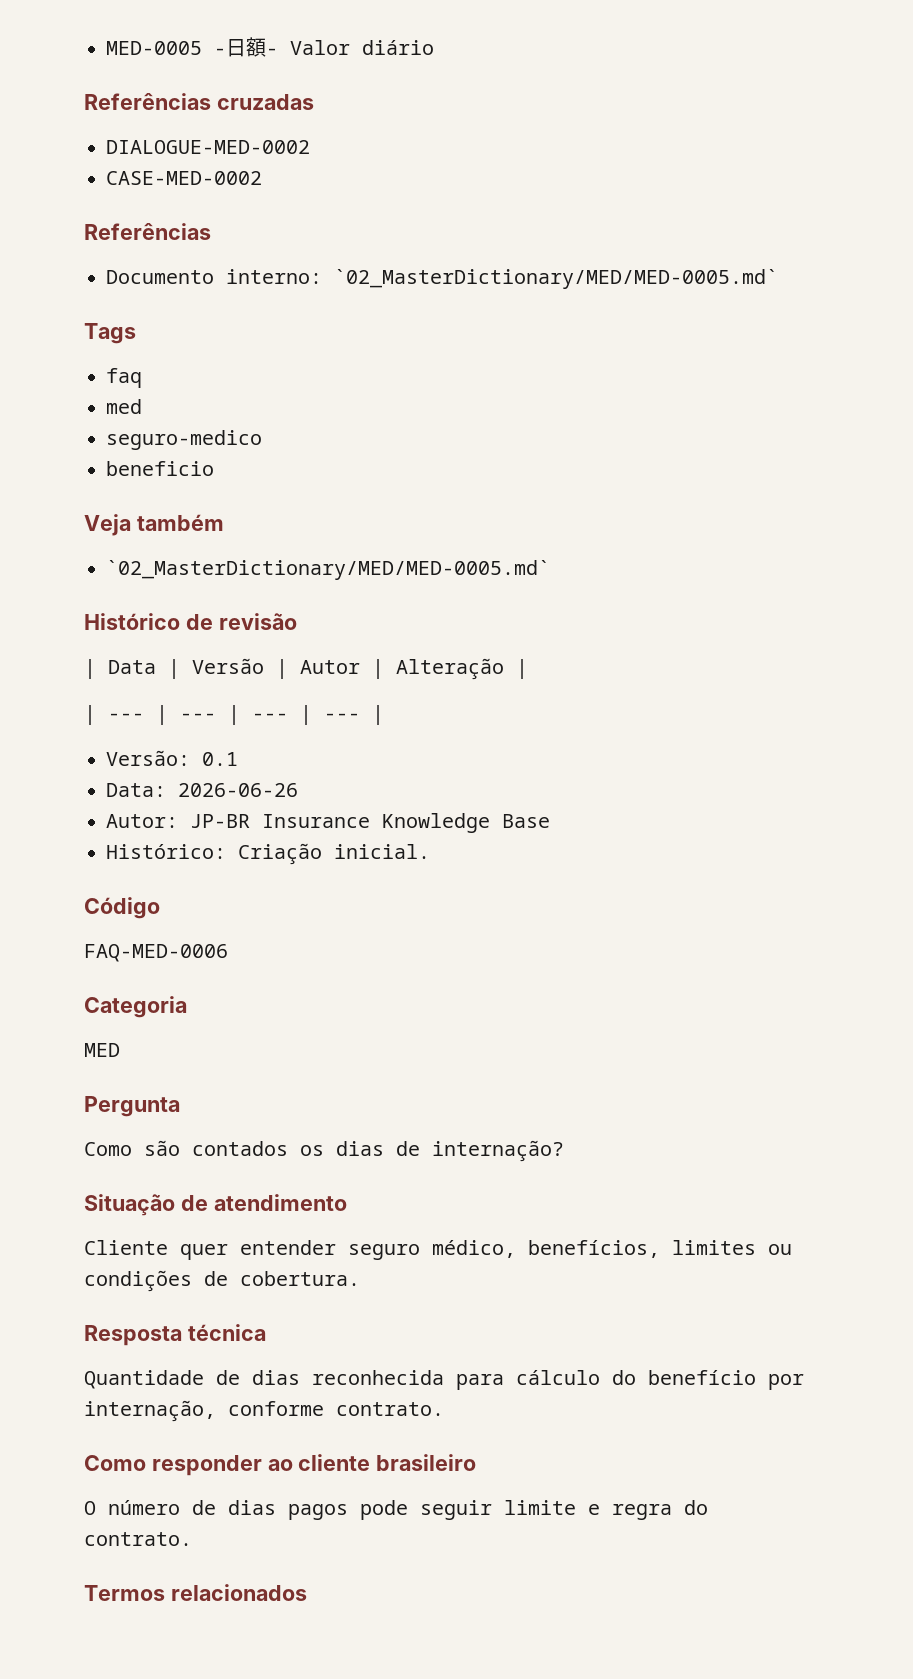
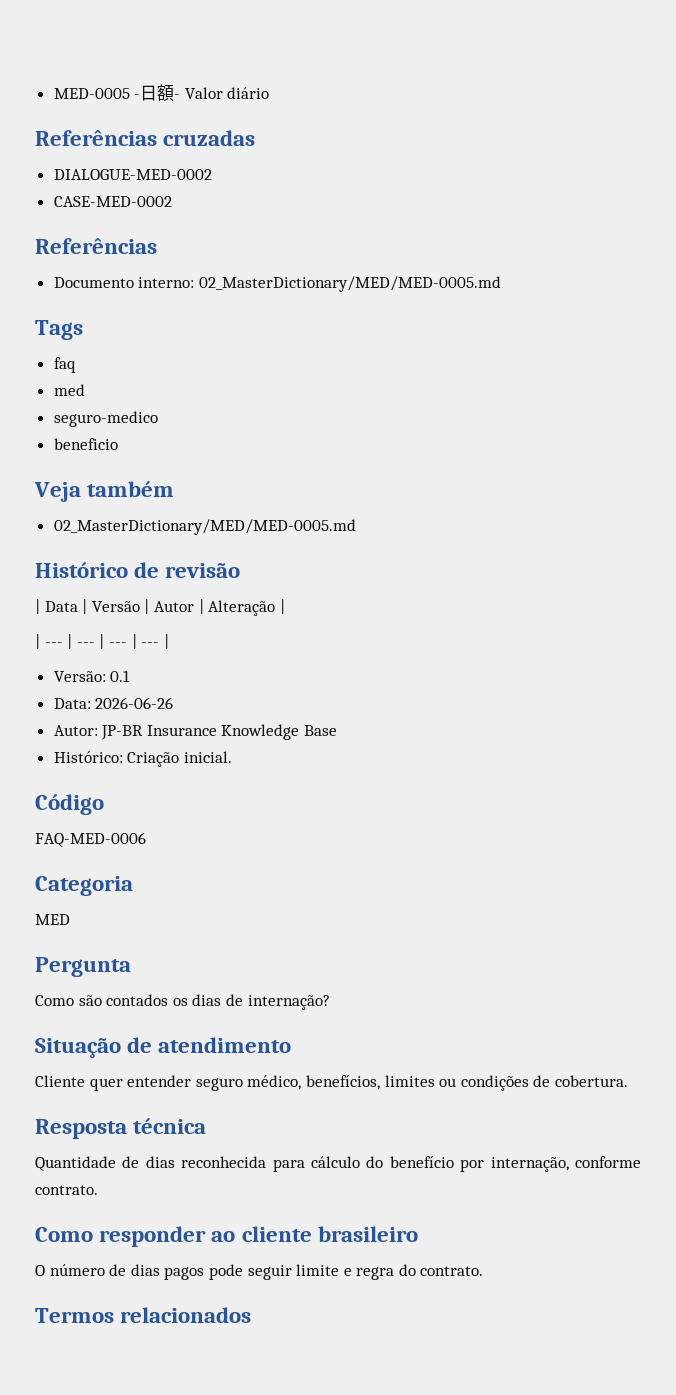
[334,269,778,289] `02_MasterDictionary/MED/MED-0005.md` -> [198,276,501,292] 02_MasterDictionary/MED/MED-0005.md
[106,560,550,580] `02_MasterDictionary/MED/MED-0005.md` -> [53,519,356,535] 02_MasterDictionary/MED/MED-0005.md

